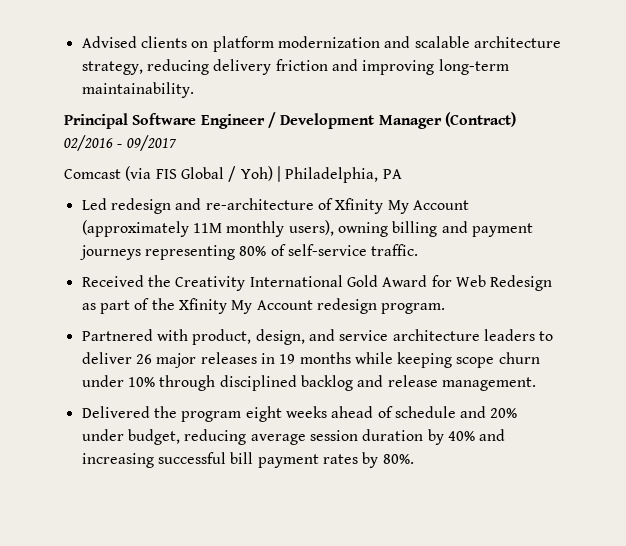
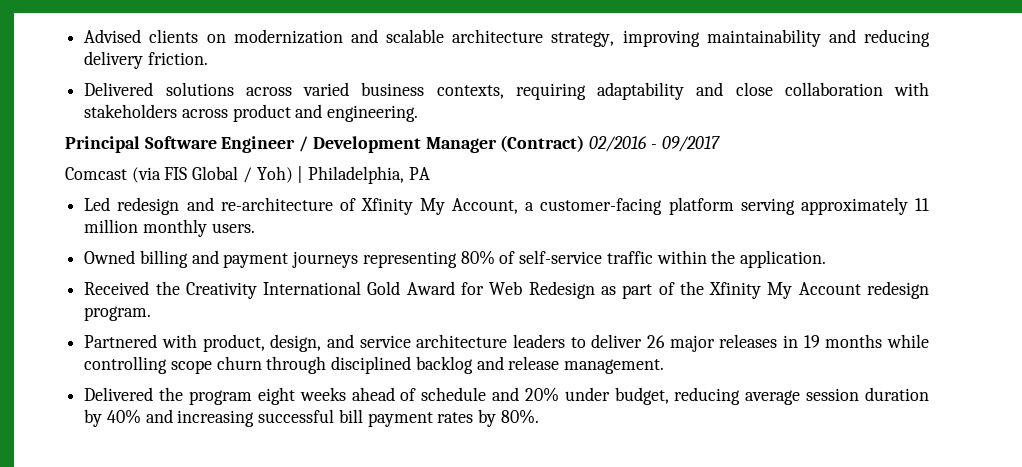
[212,36,274,52] platform -> (226, 38) none
[146,59,509,75] [81,82,194,98] reducing delivery friction and improving long-term maintainability. -> [622,29,930,47] [84,51,208,69] [84,82,929,100] [84,104,419,122] improving maintainability and reducing delivery friction. // Delivered solutions across varied business contexts, requiring adaptability and close collaboration with stakeholders across product and engineering.
[412,200,469,210] [81,220,388,237] Account (approximately 11M monthly users), owning -> [452,197,930,215] [84,219,255,237] [84,250,136,264] Account, a customer-facing platform serving approximately 11 million monthly users. // Owned
[371,244,419,256] traffic. -> [606,250,826,268] traffic within the application.
[397,352,453,368] keeping -> [84,356,168,374] controlling
[81,375,155,387] under 10% -> (262, 363) none

